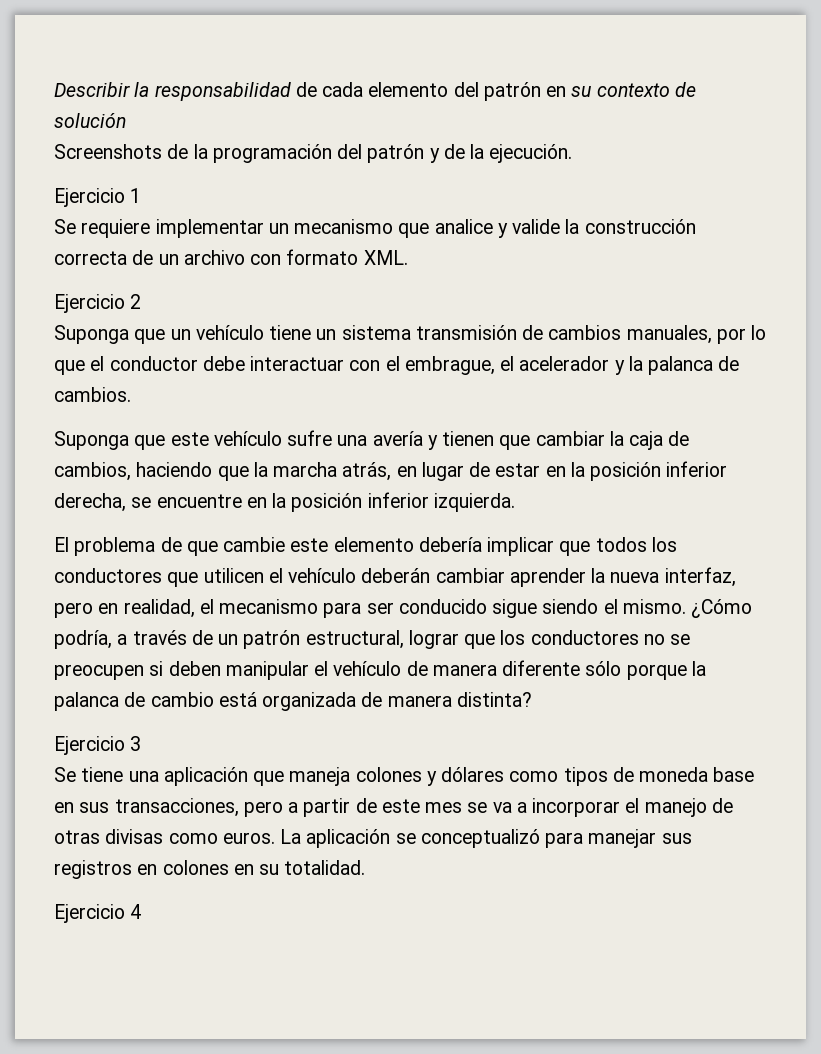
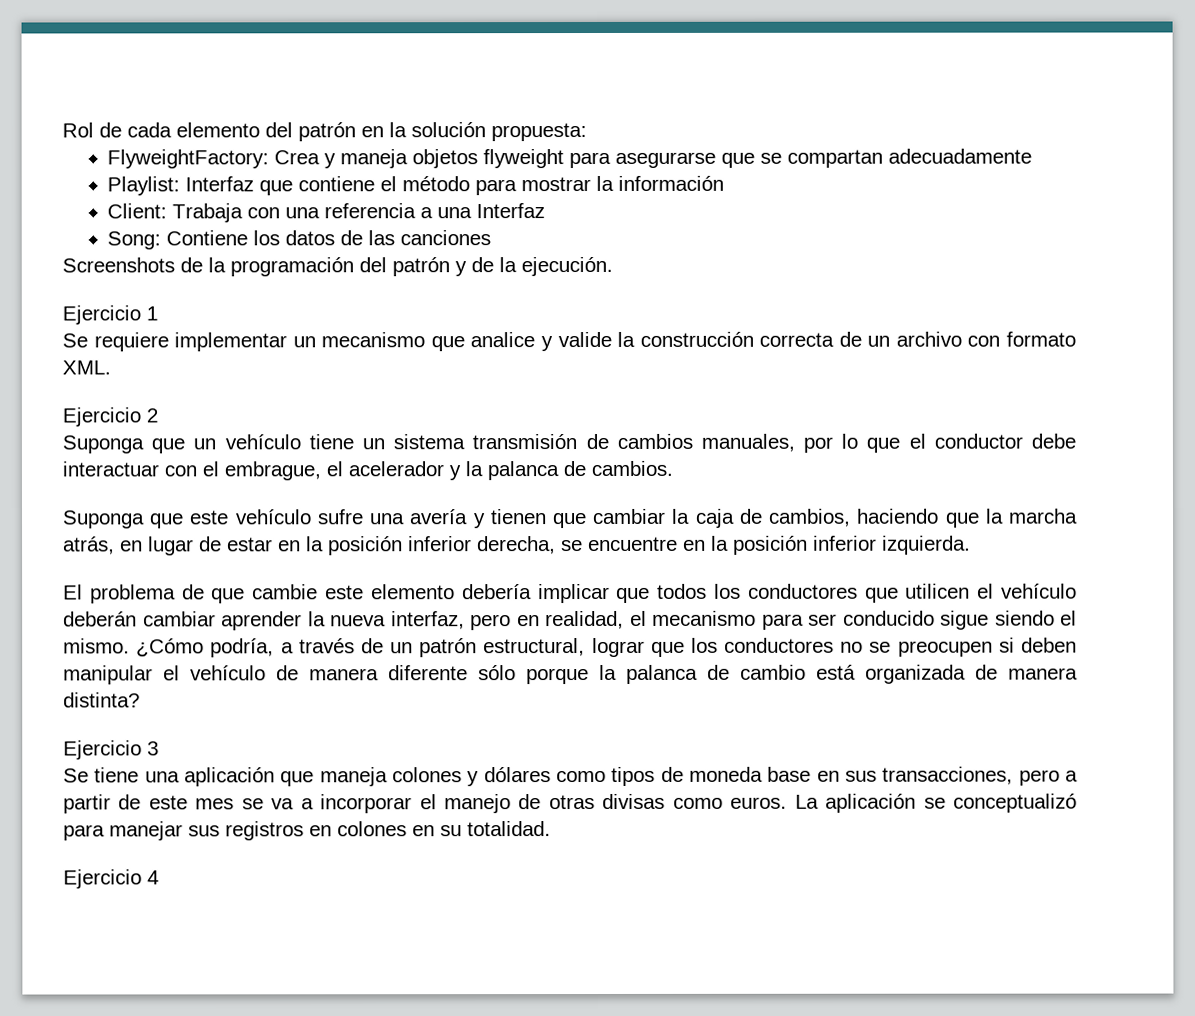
[54,82,291,101] Describir la responsabilidad -> [62,122,94,138] Rol
[571,82,696,97] [54,113,126,128] su contexto de solución -> [389,122,587,142] [107,148,1033,169] [107,175,725,196] [107,203,546,223] [107,230,492,250] la solución propuesta: // FlyweightFactory: Crea y maneja objetos flyweight para asegurarse que se compartan adecuadamente // Playlist: Interfaz que contiene el método para mostrar la información // Client: Trabaja con una referencia a una Interfaz // Song: Contiene los datos de las canciones

